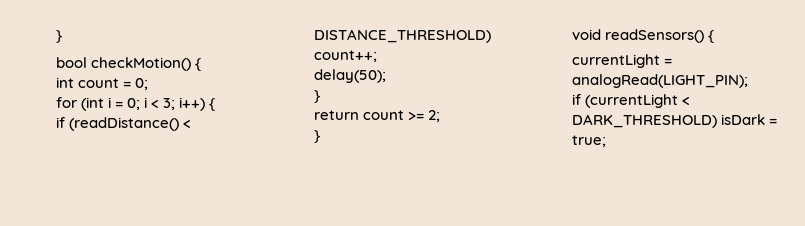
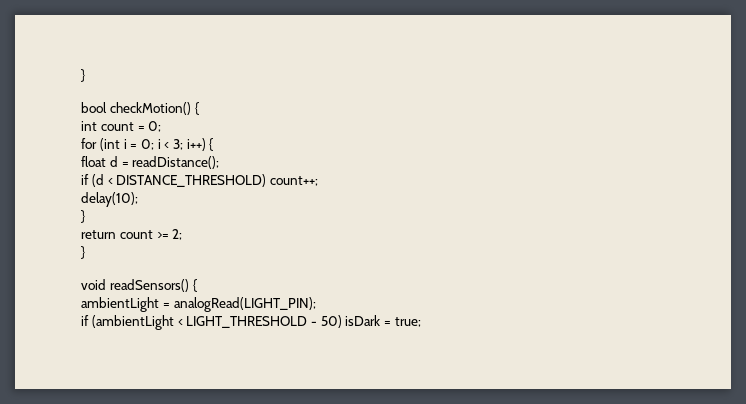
[55,117,179,131] // if (readDistance() -> [81,156,220,169] [81,174,104,187] // float d = readDistance(); // if (d
[313,69,386,83] delay(50); -> [81,192,139,207] delay(10);
[571,54,660,68] currentLight -> [81,297,160,312] ambientLight
[584,94,690,108] [571,114,717,128] (currentLight < DARK_THRESHOLD) -> [91,315,342,330] (ambientLight < LIGHT_THRESHOLD - 50)

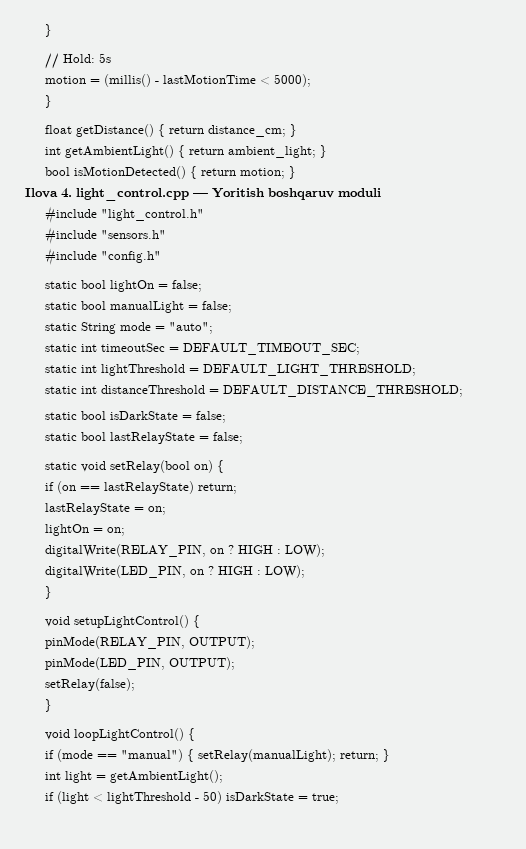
[81,69,86,82] [81,102,199,115] [81,121,162,132] [81,138,214,151] [81,156,220,169] [81,174,318,187] [81,192,139,207] [81,210,86,223] [81,229,183,240] [81,246,86,259] [81,279,197,292] [81,297,316,312] [81,315,308,330] } // bool checkMotion() { // int count = 0; // for (int i = 0; i < 3; i++) { // float d = readDistance(); // if (d < DISTANCE_THRESHOLD) count++; // delay(10); // } // return count >= 2; // } // void readSensors() { // ambientLight = analogRead(LIGHT_PIN); // if (ambientLight < LIGHT_THRESHOLD -> [45,24,53,37] [45,53,112,69] [45,74,312,87] [45,95,53,108] [45,124,298,137] [45,145,328,158] [45,166,297,179] [25,188,381,201] [45,206,205,223] [45,227,167,244] [45,248,162,265] [45,280,203,292] [45,301,233,313] [45,322,214,334] [45,342,361,355] [45,364,417,376] [45,385,464,397] [45,411,227,423] [45,432,244,444] [45,460,225,473] [45,481,238,494] [45,503,167,515] [45,524,126,536] [45,544,326,557] [45,565,306,578] [45,586,53,599] [45,615,201,628] [45,636,256,649] [45,657,236,670] [45,678,136,691] [45,699,53,712] [45,728,196,741] [45,749,391,762] [45,770,224,783] [45,791,192,804] } // // Hold: 5s // motion = (millis() - lastMotionTime < 5000); // } // float getDistance() { return distance_cm; } // int getAmbientLight() { return ambient_light; } // bool isMotionDetected() { return motion; } // Ilova 4. light_control.cpp — Yoritish boshqaruv moduli // #include "light_control.h" // #include "sensors.h" // #include "config.h" // static bool lightOn = false; // static bool manualLight = false; // static String mode = "auto"; // static int timeoutSec = DEFAULT_TIMEOUT_SEC; // static int lightThreshold = DEFAULT_LIGHT_THRESHOLD; // static int distanceThreshold = DEFAULT_DISTANCE_THRESHOLD; // static bool isDarkState = false; // static bool lastRelayState = false; // static void setRelay(bool on) { // if (on == lastRelayState) return; // lastRelayState = on; // lightOn = on; // digitalWrite(RELAY_PIN, on ? HIGH : LOW); // digitalWrite(LED_PIN, on ? HIGH : LOW); // } // void setupLightControl() { // pinMode(RELAY_PIN, OUTPUT); // pinMode(LED_PIN, OUTPUT); // setRelay(false); // } // void loopLightControl() { // if (mode == "manual") { setRelay(manualLight); return; } // int light = getAmbientLight(); // if (light < lightThreshold
[345,315,381,326] isDark -> [226,792,295,801] isDarkState

